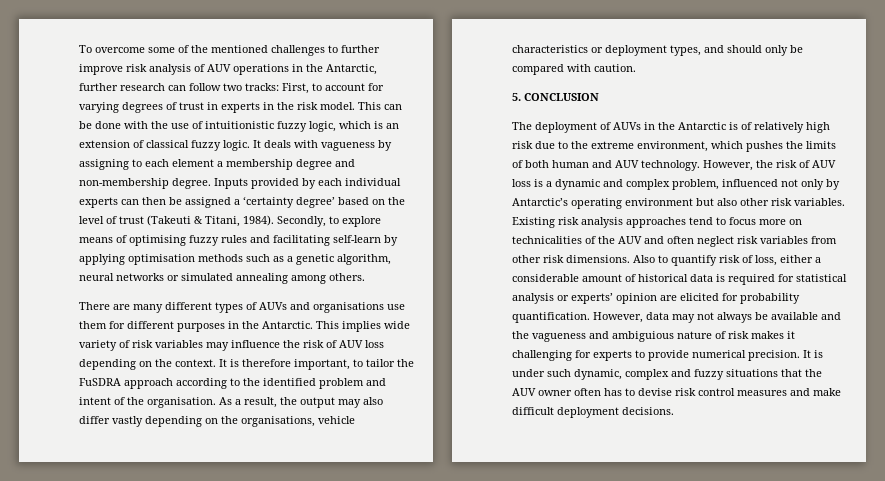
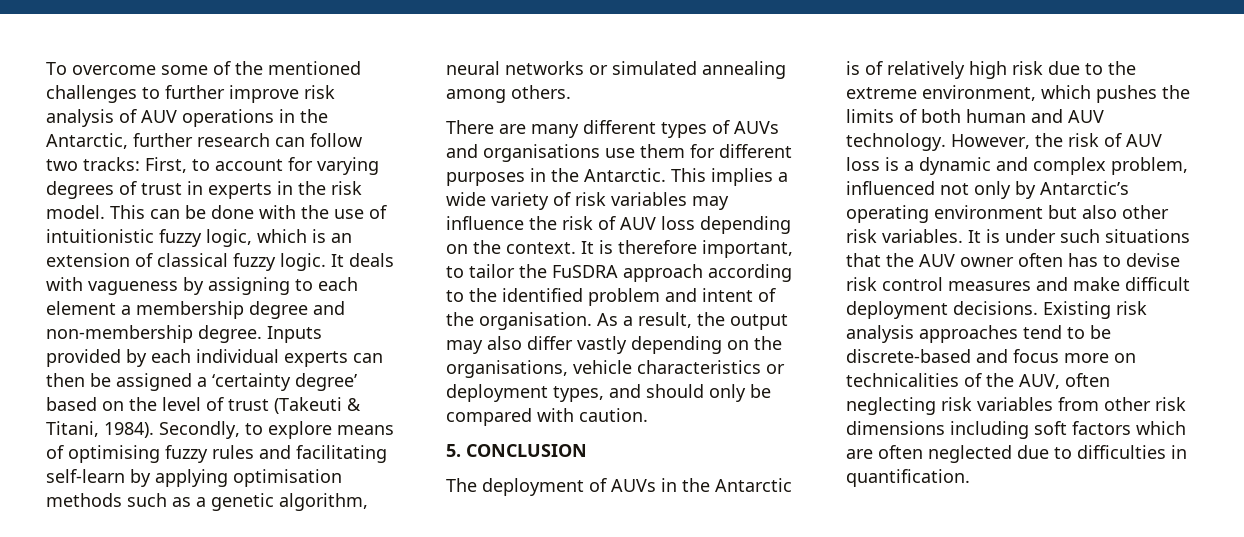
(381, 326) none -> [778,172,788,182] a
[512,217,802,228] [512,236,837,247] [512,255,821,266] [512,274,847,285] [512,293,800,304] [512,312,841,323] [512,331,795,342] [512,350,823,361] [512,369,724,380] Existing risk analysis approaches tend to focus more on technicalities of the AUV and often neglect risk variables from other risk dimensions. Also to quantify risk of loss, either a considerable amount of historical data is required for statistical analysis or experts’ opinion are elicited for probability quantification. However, data may not always be available and the vagueness and ambiguious nature of risk makes it challenging for experts to provide numerical precision. It is under such dynamic, complex and fuzzy -> [968,229,1100,243] It is under such
(674, 411) none -> [1043,301,1147,319] [846,325,1111,343] [846,349,1136,363] [846,373,1110,389] [846,397,1186,415] [846,421,1186,439] [846,445,1187,463] [846,469,970,487] Existing risk analysis approaches tend to be discrete-based and focus more on technicalities of the AUV, often neglecting risk variables from other risk dimensions including soft factors which are often neglected due to difficulties in quantification.

